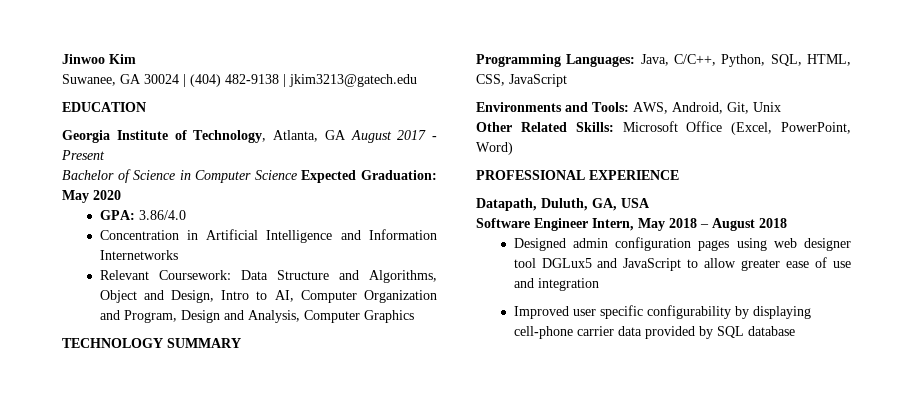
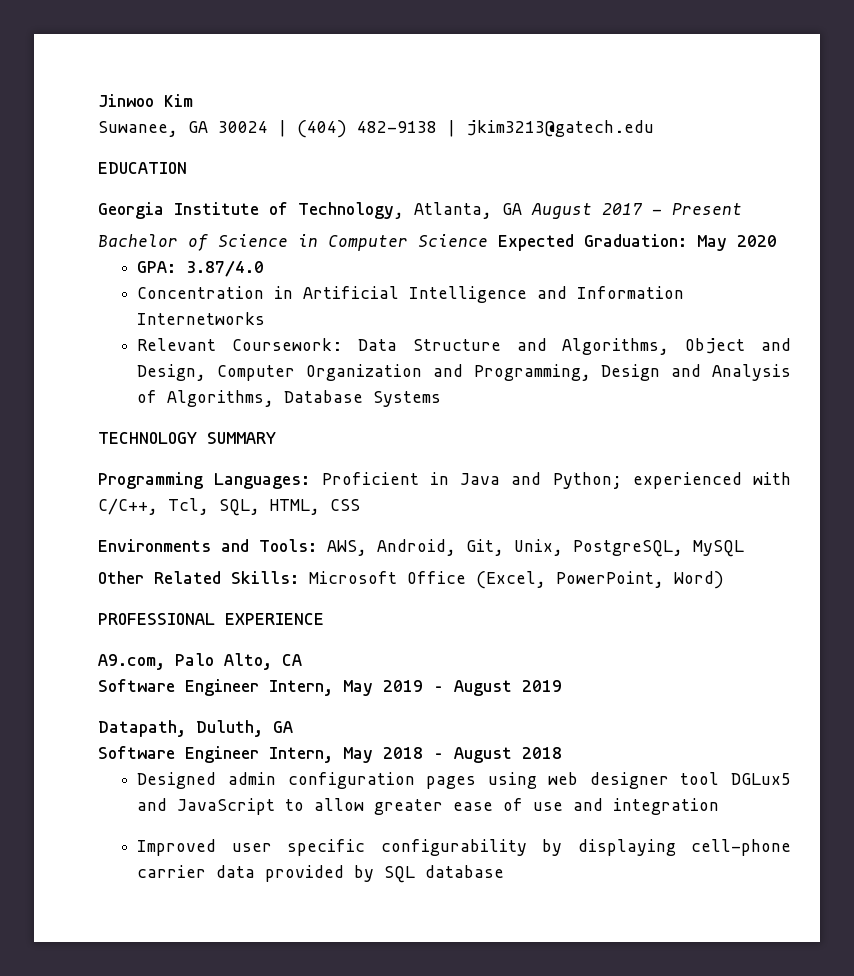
[138,210,186,220] 3.86/4.0 -> [186,260,265,277] 3.87/4.0
[221,290,294,302] Intro to AI, -> (207, 372) none
[123,310,177,323] Program, -> [473,364,591,381] Programming,
[247,310,414,323] Analysis, Computer Graphics -> [712,364,791,381] [137,390,442,407] Analysis of Algorithms, Database Systems
[640,54,851,67] [476,74,567,87] Java, C/C++, Python, SQL, HTML, CSS, JavaScript -> [321,472,791,489] [98,498,360,516] Proficient in Java and Python; experienced with C/C++, Tcl, SQL, HTML, CSS
[753,102,781,112] Unix -> [514,539,744,557] Unix, PostgreSQL, MySQL
(679, 175) none -> [98,653,302,670] [98,679,562,696] // A9.com, Palo Alto, CA // Software Engineer Intern, May 2019 – August 2019
[592,198,650,211] GA, USA -> [273,721,293,733] GA

